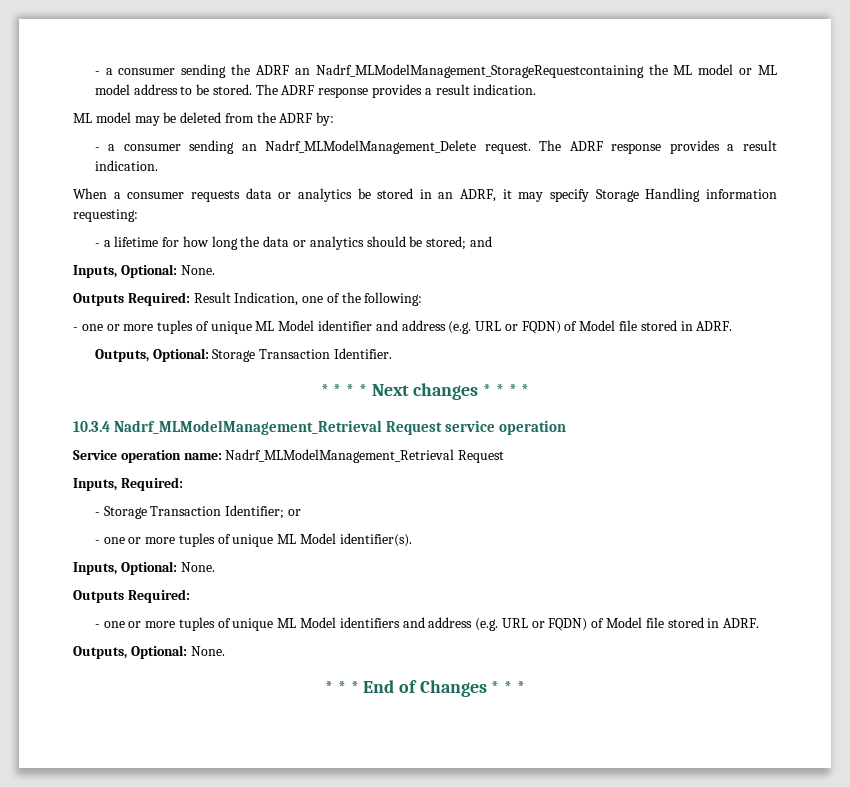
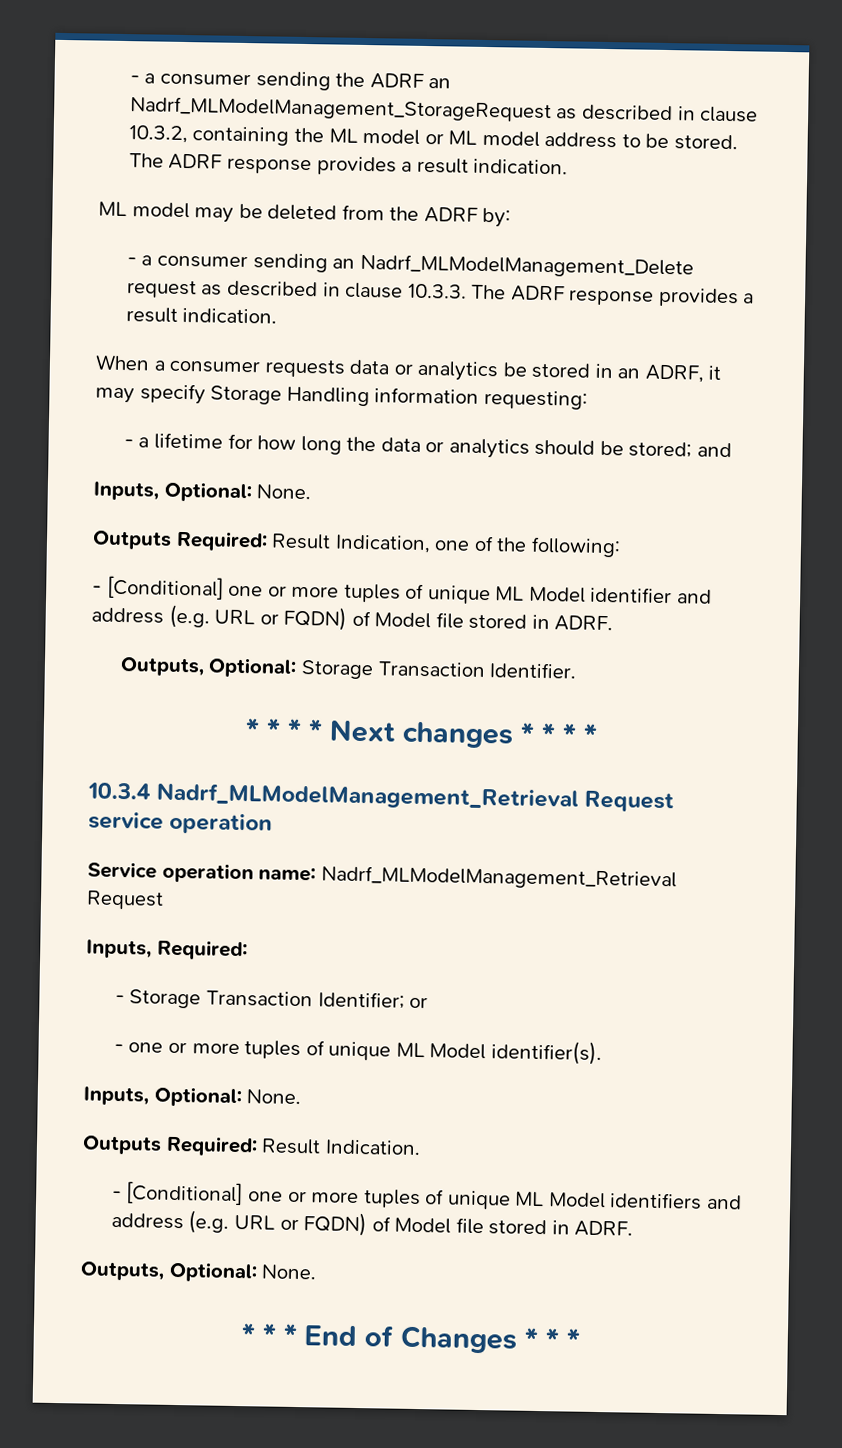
[315,64,644,78] Nadrf_MLModelManagement_StorageRequestcontaining -> [129,96,759,123] [128,125,290,146] Nadrf_MLModelManagement_StorageRequest as described in clause 10.3.2, containing
[484,142,531,154] request. -> [126,280,467,299] request as described in clause 10.3.3.
(78, 329) none -> [106,575,224,600] [Conditional]
[94,624,100,628] // - -> [261,1138,421,1156] [111,1181,244,1206] Result Indication. // - [Conditional]

